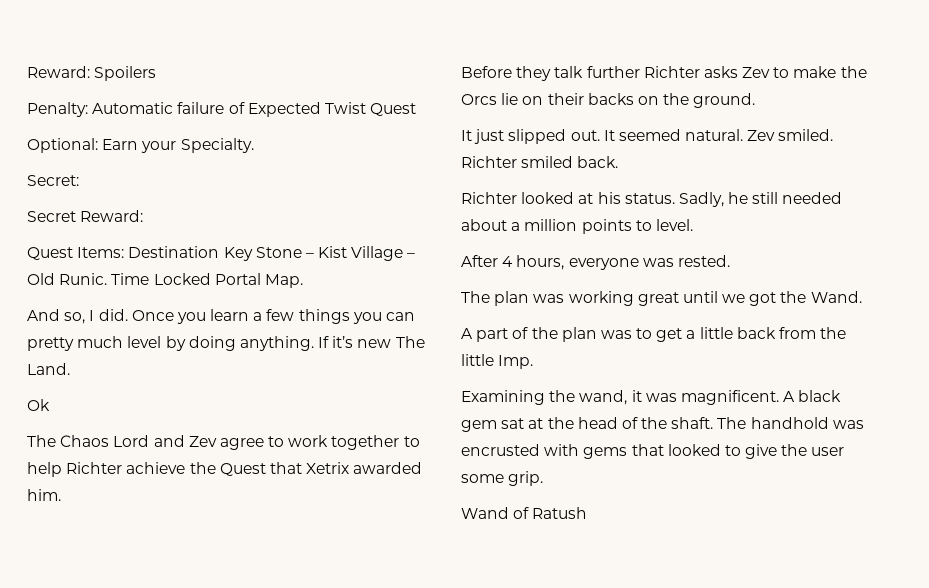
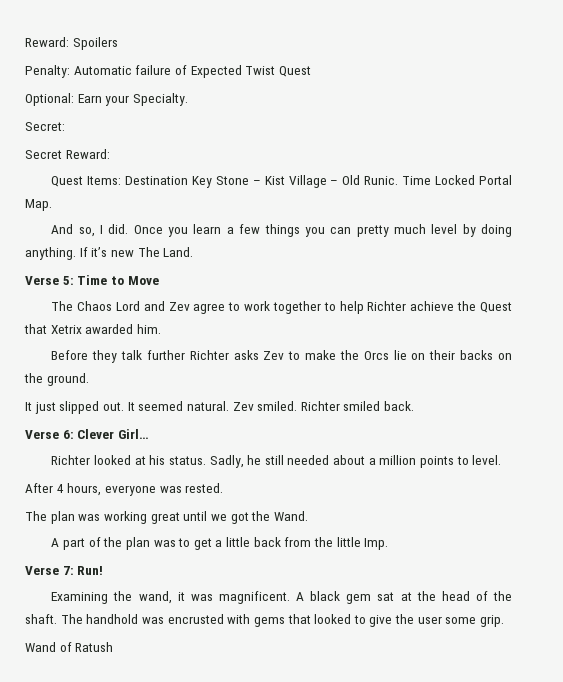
[27,399,50,411] Ok -> [25,275,159,285] Verse 5: Time to Move
(619, 162) none -> [25,429,148,439] // Verse 6: Clever Girl…
(534, 362) none -> [25,566,104,575] // Verse 7: Run!

